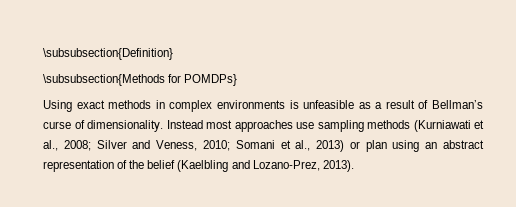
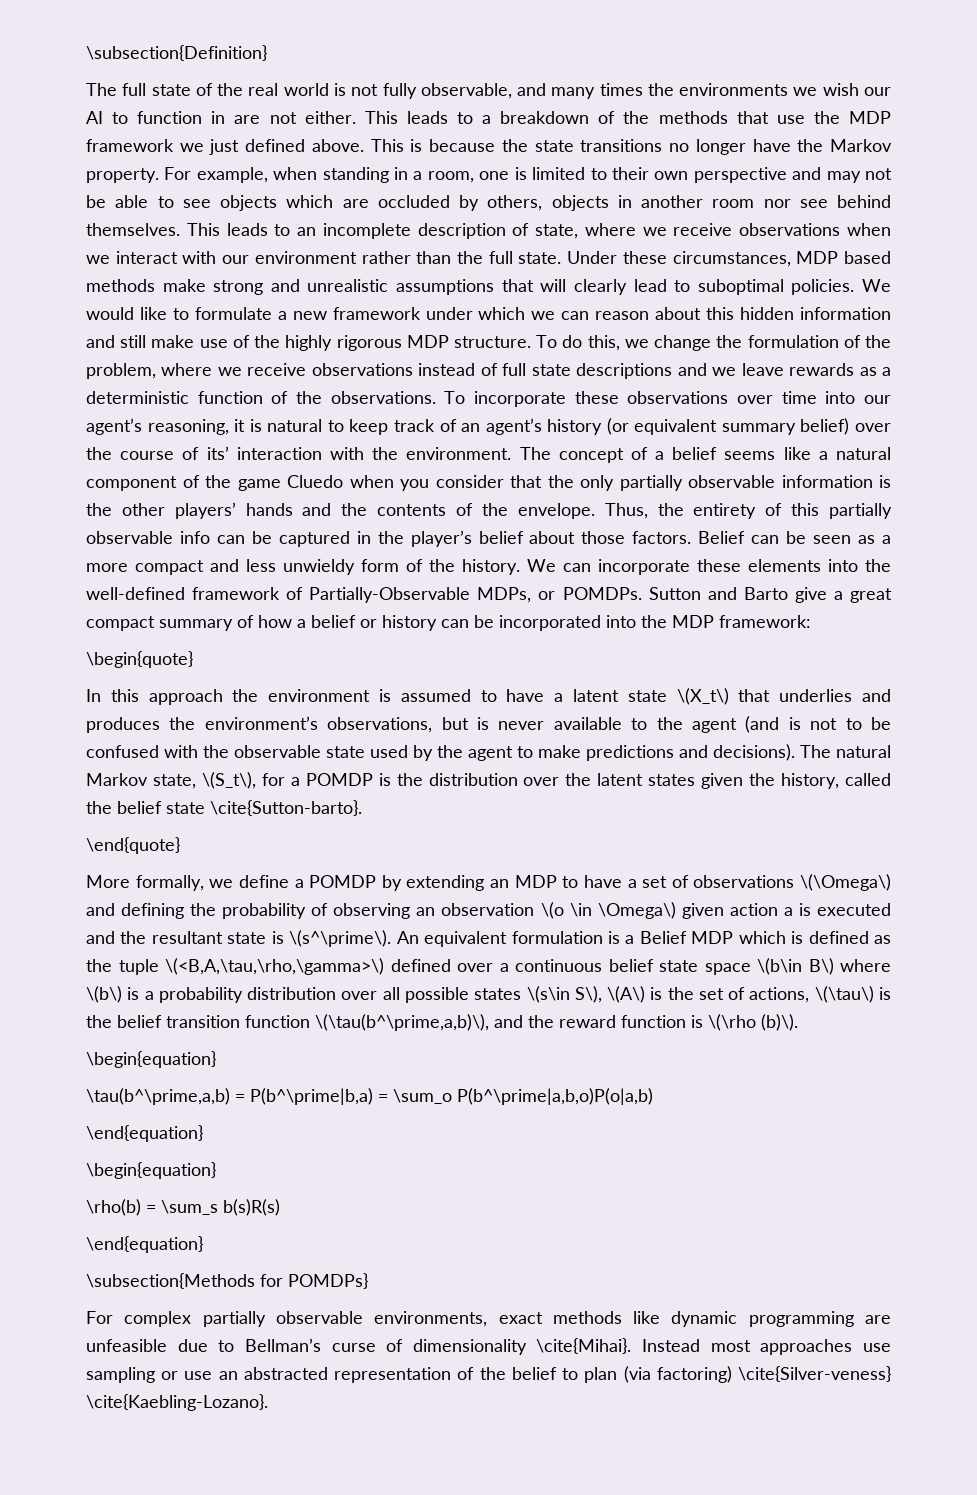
[43,48,173,60] [43,74,238,86] [43,100,429,112] \subsubsection{Definition} // \subsubsection{Methods for POMDPs} // Using exact methods in complex environments is unfeasible as a result of -> [86,45,267,61] [86,83,892,99] [86,111,891,124] [86,139,893,155] [86,167,892,183] [86,195,891,211] [86,223,891,239] [86,251,891,267] [86,279,892,295] [86,307,891,320] [86,335,891,351] [86,363,891,379] [86,391,891,407] [86,418,891,435] [86,446,891,463] [86,475,891,491] [86,502,893,519] [86,530,892,547] [86,559,891,575] [86,587,893,603] [86,615,811,631] [86,651,193,668] [86,688,891,705] [86,716,891,733] [86,744,891,761] [86,772,891,789] [86,800,362,816] [86,837,180,854] [86,874,891,891] [86,902,892,919] [86,930,891,947] [86,958,891,975] [86,986,892,1003] [86,1014,798,1031] [86,1051,216,1068] [86,1088,653,1105] [86,1125,203,1142] [86,1162,216,1179] [86,1199,280,1216] [86,1236,203,1253] [86,1273,368,1289] [86,1311,891,1327] [86,1339,235,1352] \subsection{Definition} // The full state of the real world is not fully observable, and many times the environments we wish our AI to function in are not either. This leads to a breakdown of the methods that use the MDP framework we just defined above. This is because the state transitions no longer have the Markov property. For example, when standing in a room, one is limited to their own perspective and may not be able to see objects which are occluded by others, objects in another room nor see behind themselves. This leads to an incomplete description of state, where we receive observations when we interact with our environment rather than the full state. Under these circumstances, MDP based methods make strong and unrealistic assumptions that will clearly lead to suboptimal policies. We would like to formulate a new framework under which we can reason about this hidden information and still make use of the highly rigorous MDP structure. To do this, we change the formulation of the problem, where we receive observations instead of full state descriptions and we leave rewards as a deterministic function of the observations. To incorporate these observations over time into our agent’s reasoning, it is natural to keep track of an agent’s history (or equivalent summary belief) over the course of its’ interaction with the environment. The concept of a belief seems like a natural component of the game Cluedo when you consider that the only partially observable information is the other players’ hands and the contents of the envelope. Thus, the entirety of this partially observable info can be captured in the player’s belief about those factors. Belief can be seen as a more compact and less unwieldy form of the history. We can incorporate these elements into the well-defined framework of Partially-Observable MDPs, or POMDPs. Sutton and Barto give a great compact summary of how a belief or history can be incorporated into the MDP framework: // \begin{quote} // In this approach the environment is assumed to have a latent state \(X_t\) that underlies and produces the environment’s observations, but is never available to the agent (and is not to be confused with the observable state used by the agent to make predictions and decisions). The natural Markov state, \(S_t\), for a POMDP is the distribution over the latent states given the history, called the belief state \cite{Sutton-barto}. // \end{quote} // More formally, we define a POMDP by extending an MDP to have a set of observations \(\Omega\) and defining the probability of observing an observation \(o \in \Omega\) given action a is executed and the resultant state is \(s^\prime\). An equivalent formulation is a Belief MDP which is defined as the tuple \(<B,A,\tau,\rho,\gamma>\) defined over a continuous belief state space \(b\in B\) where \(b\) is a probability distribution over all possible states \(s\in S\), \(A\) is the set of actions, \(\tau\) is the belief transition function \(\tau(b^\prime,a,b)\), and the reward function is \(\rho (b)\). // \begin{equation} // \tau(b^\prime,a,b) = P(b^\prime|b,a) = \sum_o P(b^\prime|a,b,o)P(o|a,b) // \end{equation} // \begin{equation} // \rho(b) = \sum_s b(s)R(s) // \end{equation} // \subsection{Methods for POMDPs} // For complex partially observable environments, exact methods like dynamic programming are unfeasible due to
[87,120,163,132] dimensionality. -> [412,1338,632,1355] dimensionality \cite{Mihai}.
[367,120,484,132] [43,140,484,152] [43,160,354,172] methods (Kurniawati et al., 2008; Silver and Veness, 2010; Somani et al., 2013) or plan using an abstract representation of the belief (Kaelbling and Lozano-Prez, 2013). -> [161,1366,892,1383] [86,1394,268,1411] or use an abstracted representation of the belief to plan (via factoring) \cite{Silver-veness} \cite{Kaebling-Lozano}.

